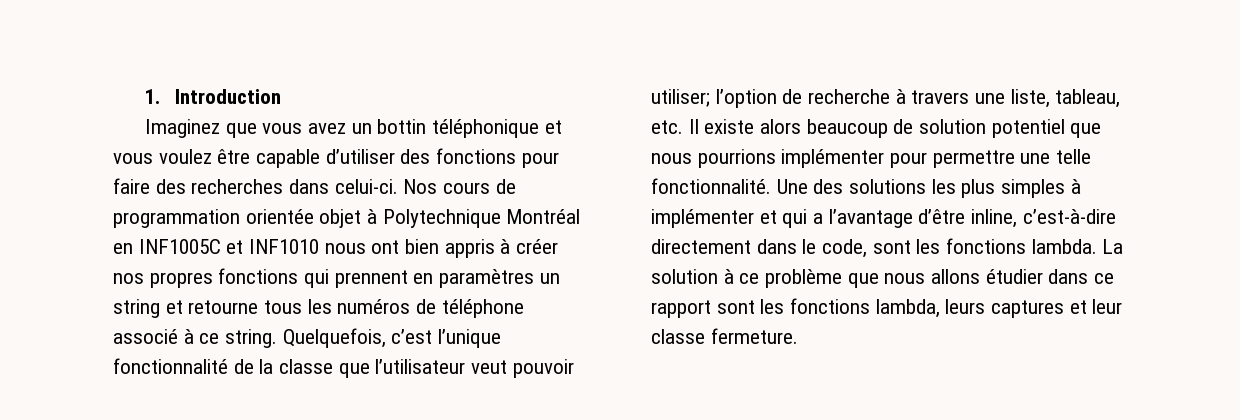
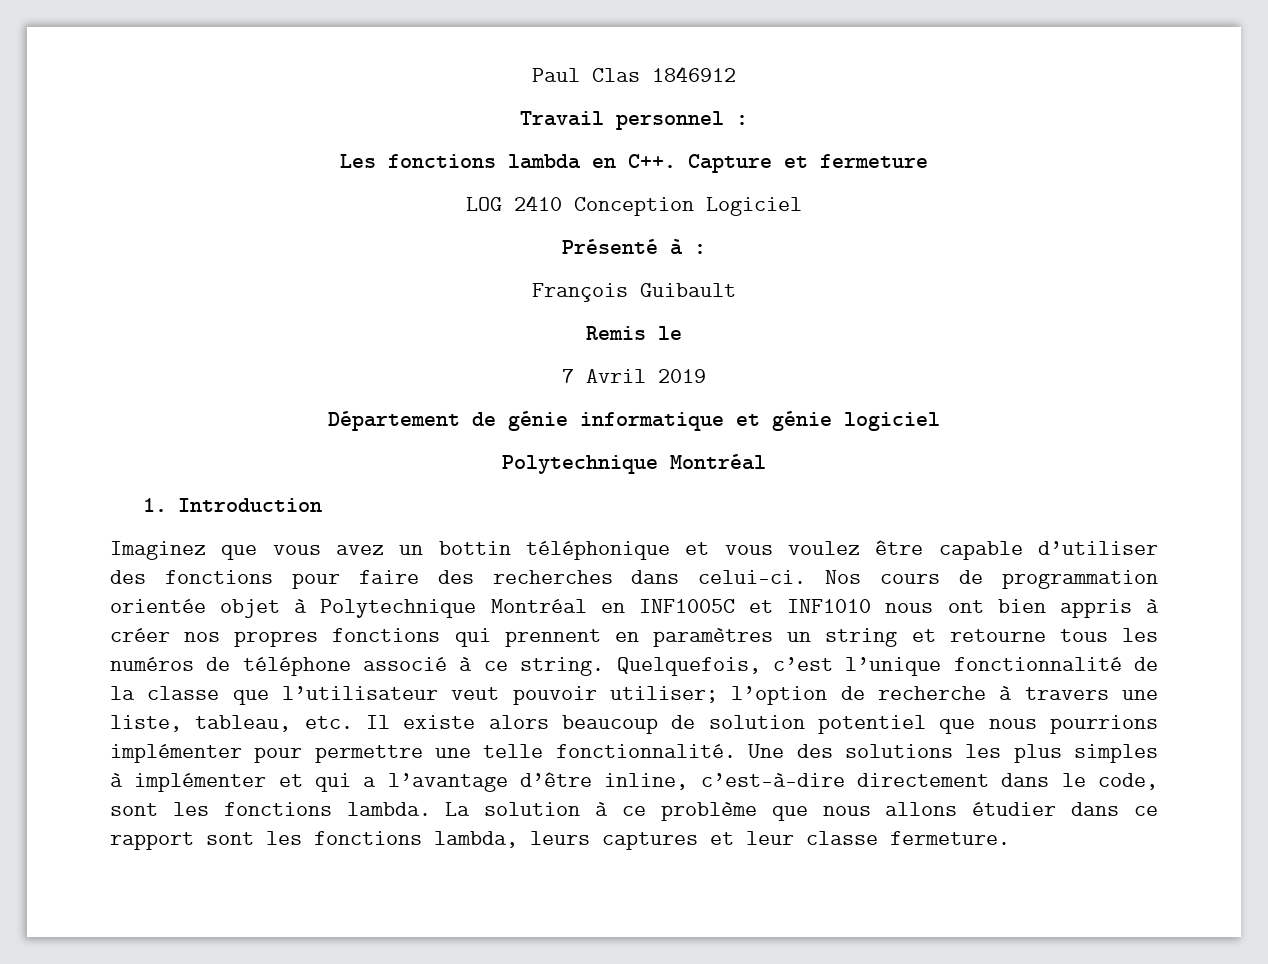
(144, 96) none -> [532,66,736,82] [520,111,748,130] [340,154,928,173] [466,195,802,216] [562,239,706,255] [532,283,736,302] [586,326,682,340] [562,369,706,383] [328,411,940,431] [502,454,766,474] Paul Clas 1846912 // Travail personnel : // Les fonctions lambda en C++. Capture et fermeture // LOG 2410 Conception Logiciel // Présenté à : // François Guibault // Remis le // 7 Avril 2019 // Département de génie informatique et génie logiciel // Polytechnique Montréal //

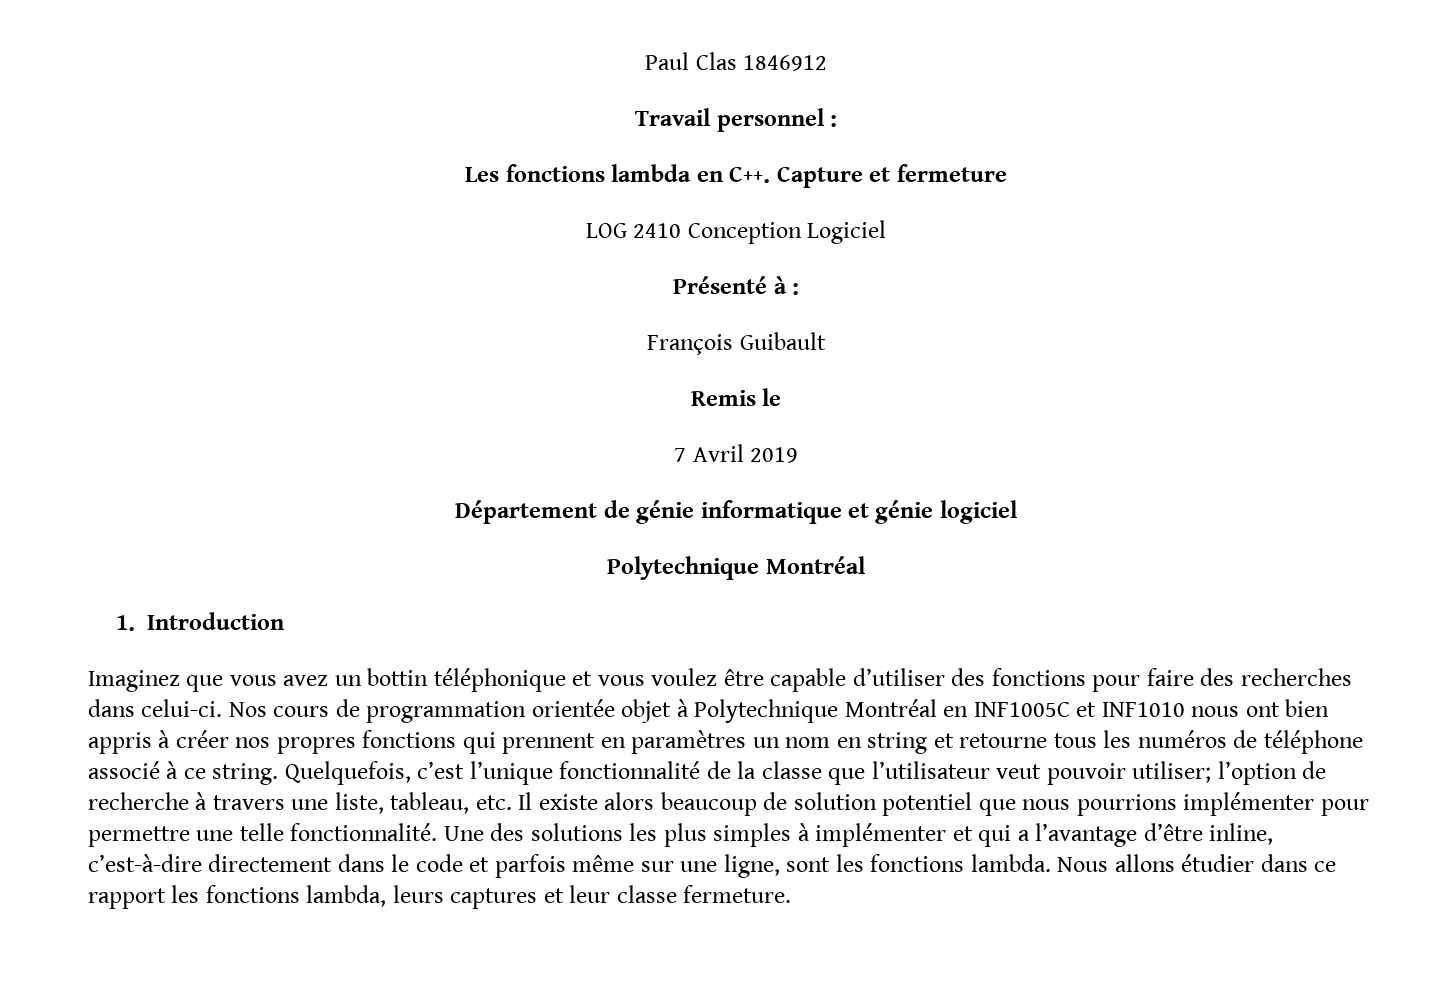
(812, 637) none -> [785,737,862,748] nom en
[1098,773,1158,790] [110,802,871,821] code, sont les fonctions lambda. La solution à ce problème que nous -> [415,854,1109,878] code et parfois même sur une ligne, sont les fonctions lambda. Nous
[206,832,254,845] sont -> (166, 898) none

